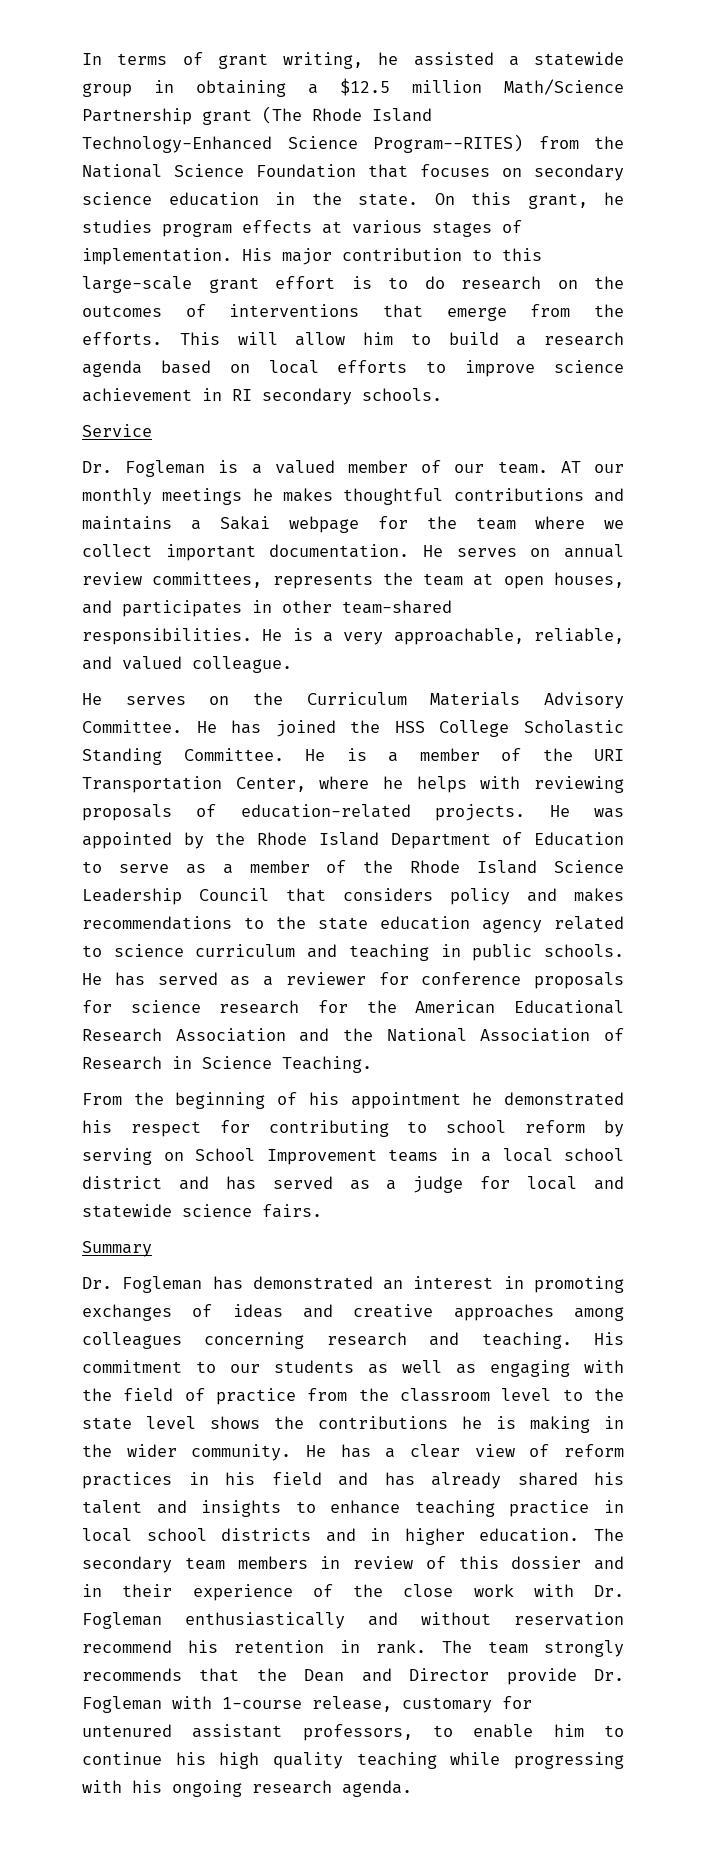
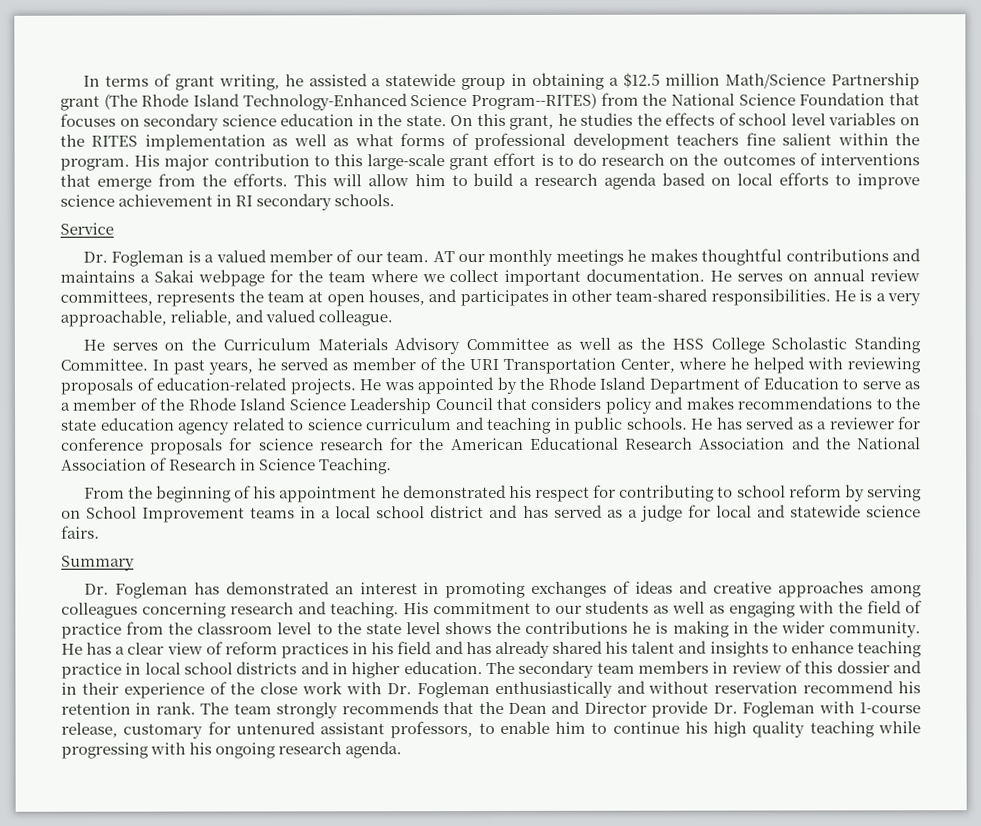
[162,220,522,237] [82,248,232,265] program effects at various stages of implementation. -> [636,112,920,126] [60,132,920,151] [60,158,130,171] the effects of school level variables on the RITES implementation as well as what forms of professional development teachers fine salient within the program.
[82,720,336,737] Committee. He has joined -> [466,337,634,351] Committee as well as
[305,748,398,762] He is a -> [152,357,348,375] In past years, he served as
[416,776,467,793] helps -> [753,356,805,374] helped

